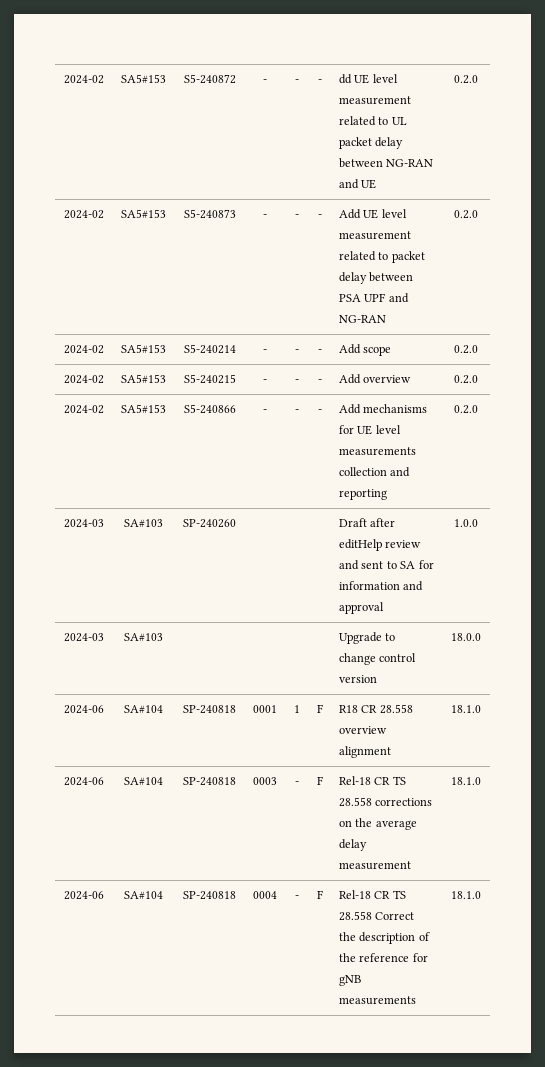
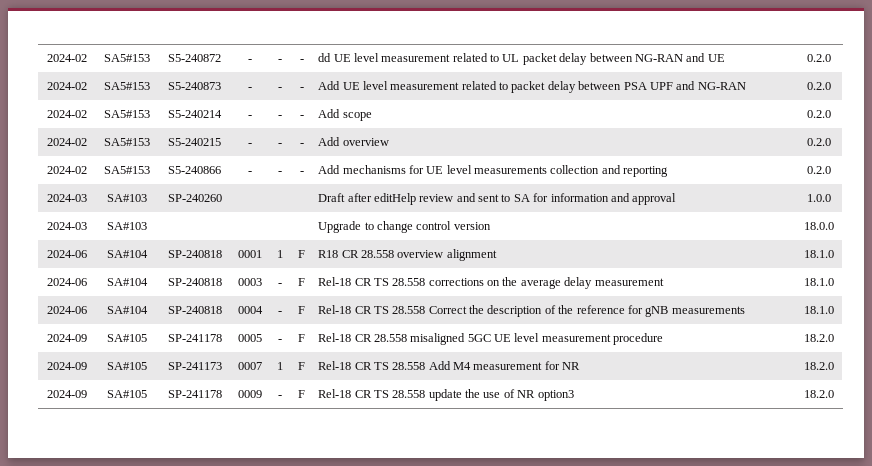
(481, 895) none -> [46,334,87,342] [106,334,147,342] [167,334,222,342] [238,334,262,342] [278,339,282,342] [298,334,305,342] [318,333,664,345] [804,334,834,342] [46,362,87,370] [106,362,147,370] [167,362,222,370] [238,362,262,370] [277,362,283,370] [298,362,305,370] [318,361,581,370] [804,362,834,370] [46,390,87,398] [106,390,147,398] [167,390,222,398] [238,390,262,398] [278,395,282,398] [298,390,305,398] [318,389,574,401] [804,390,834,398] // 2024-09 | SA#105 | SP-241178 | 0005 | - | F | Rel-18 CR 28.558 misaligned 5GC UE level measurement procedure | 18.2.0 // 2024-09 | SA#105 | SP-241173 | 0007 | 1 | F | Rel-18 CR TS 28.558 Add M4 measurement for NR | 18.2.0 // 2024-09 | SA#105 | SP-241178 | 0009 | - | F | Rel-18 CR TS 28.558 update the use of NR option3 | 18.2.0

